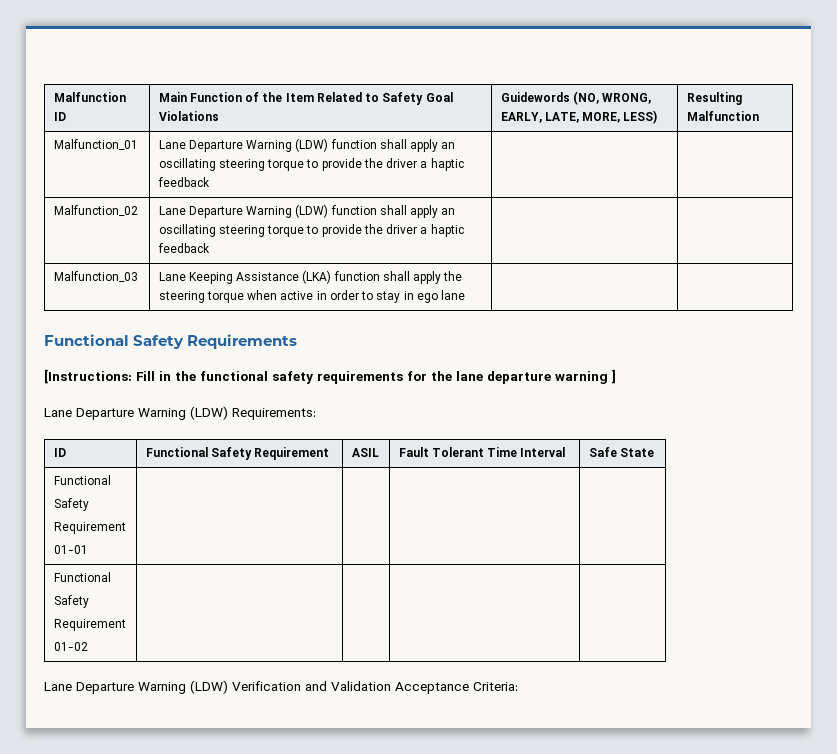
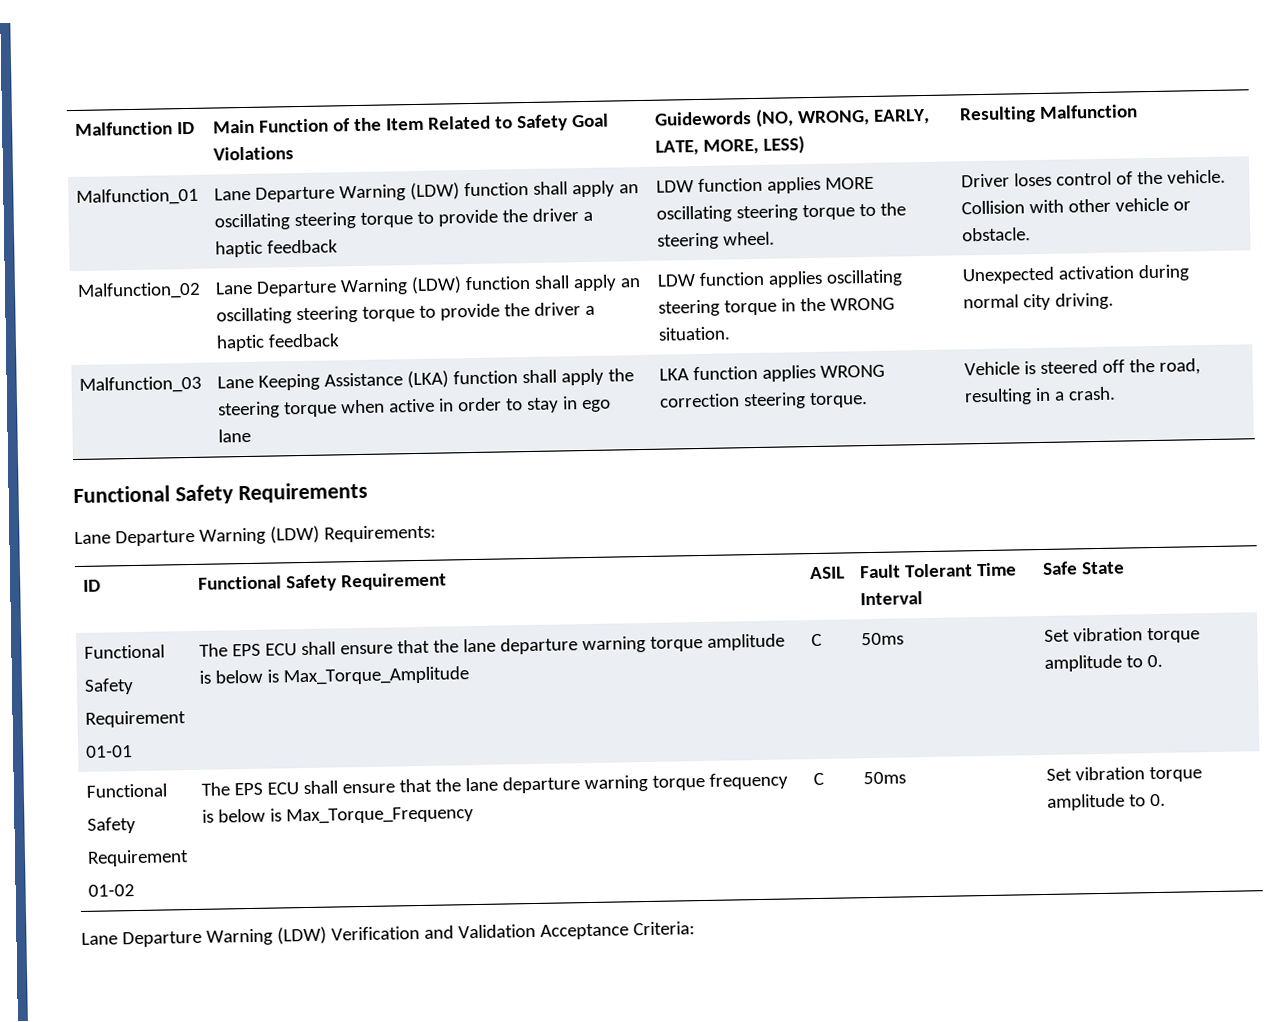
(210, 182) | -> [655,176,874,194] [655,202,906,223] [656,231,775,250] [960,169,1226,188] [960,197,1191,215] [961,227,1031,242] LDW function applies MORE oscillating steering torque to the steering wheel. | Driver loses control of the vehicle. Collision with other vehicle or obstacle.
(210, 248) | -> [656,269,903,288] [657,297,895,317] [657,326,730,341] [961,264,1190,285] [962,292,1114,311] LDW function applies oscillating steering torque in the WRONG situation. | Unexpected activation during normal city driving.
[44,334,298,349] [44,369,616,384] | // Functional Safety Requirements // [Instructions: Fill in the functional safety requirements for the lane departure warning ] -> [658,364,885,382] [658,392,868,410] [963,358,1201,376] [963,386,1116,406] [73,481,368,505] LKA function applies WRONG correction steering torque. | Vehicle is steered off the road, resulting in a crash. // Functional Safety Requirements
[53,572,111,582] [53,595,89,608] [53,619,126,631] [53,642,88,651] | | | // Functional // Safety // Requirement // 01-02 | | | | -> [198,633,785,657] [198,666,469,686] [810,633,822,647] [860,632,904,646] [1043,627,1200,644] [1043,654,1163,672] [85,783,167,798] [86,817,136,834] [86,849,189,867] [87,884,135,897] [200,772,788,796] [201,806,474,825] [812,772,824,786] [862,771,906,785] [1045,766,1202,783] [1046,793,1166,811] The EPS ECU shall ensure that the lane departure warning torque amplitude is below is Max_Torque_Amplitude | C | 50ms | Set vibration torque amplitude to 0. // Functional // Safety // Requirement // 01-02 | The EPS ECU shall ensure that the lane departure warning torque frequency is below is Max_Torque_Frequency | C | 50ms | Set vibration torque amplitude to 0.

